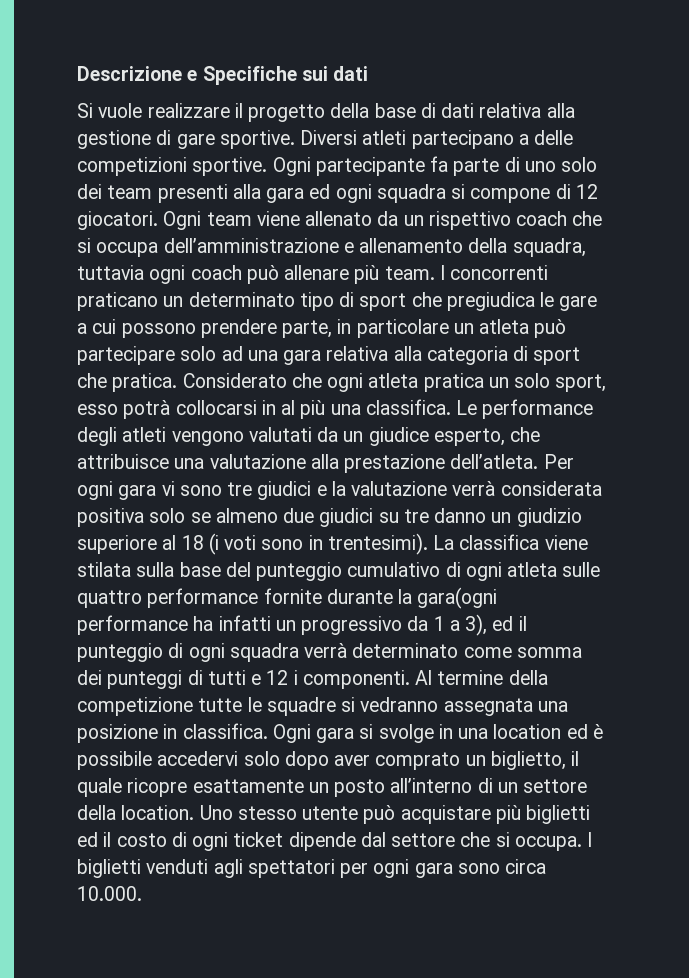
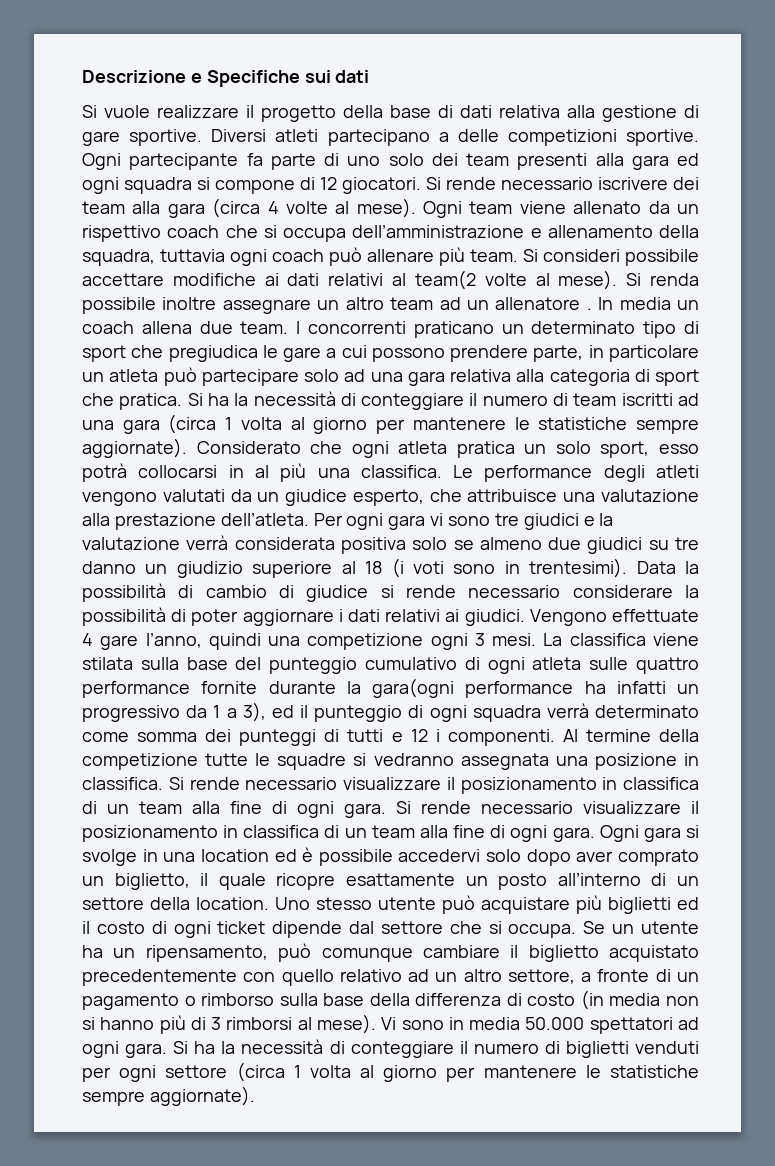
(158, 220) none -> [426,177,699,190] [82,198,416,218] Si rende necessario iscrivere dei team alla gara (circa 4 volte al mese).
(435, 273) none -> [523,249,699,266] [82,270,699,290] [82,297,700,314] [82,321,289,334] Si consideri possibile accettare modifiche ai dati relativi al team(2 volte al mese). Si renda possibile inoltre assegnare un altro team ad un allenatore . In media un coach allena due team.
(178, 382) none -> [187,391,699,410] [82,414,699,434] [82,438,187,458] Si ha la necessità di conteggiare il numero di team iscritti ad una gara (circa 1 volta al giorno per mantenere le statistiche sempre aggiornate).
(428, 544) none -> [636,561,699,574] [82,583,699,602] [82,607,699,626] [82,633,537,650] Data la possibilità di cambio di giudice si rende necessario considerare la possibilità di poter aggiornare i dati relativi ai giudici. Vengono effettuate 4 gare l’anno, quindi una competizione ogni 3 mesi.
(268, 731) none -> [168,777,699,794] [82,801,699,818] [82,825,595,842] Si rende necessario visualizzare il posizionamento in classifica di un team alla fine di ogni gara. Si rende necessario visualizzare il posizionamento in classifica di un team alla fine di ogni gara.
[587,832,593,847] [77,859,547,878] [77,886,142,901] I biglietti venduti agli spettatori per ogni gara sono circa 10.000. -> [583,921,699,934] [82,943,699,962] [82,969,699,986] [82,990,699,1010] [82,1014,699,1034] [82,1039,699,1058] [82,1062,699,1082] [82,1086,255,1106] Se un utente ha un ripensamento, può comunque cambiare il biglietto acquistato precedentemente con quello relativo ad un altro settore, a fronte di un pagamento o rimborso sulla base della differenza di costo (in media non si hanno più di 3 rimborsi al mese). Vi sono in media 50.000 spettatori ad ogni gara. Si ha la necessità di conteggiare il numero di biglietti venduti per ogni settore (circa 1 volta al giorno per mantenere le statistiche sempre aggiornate).

